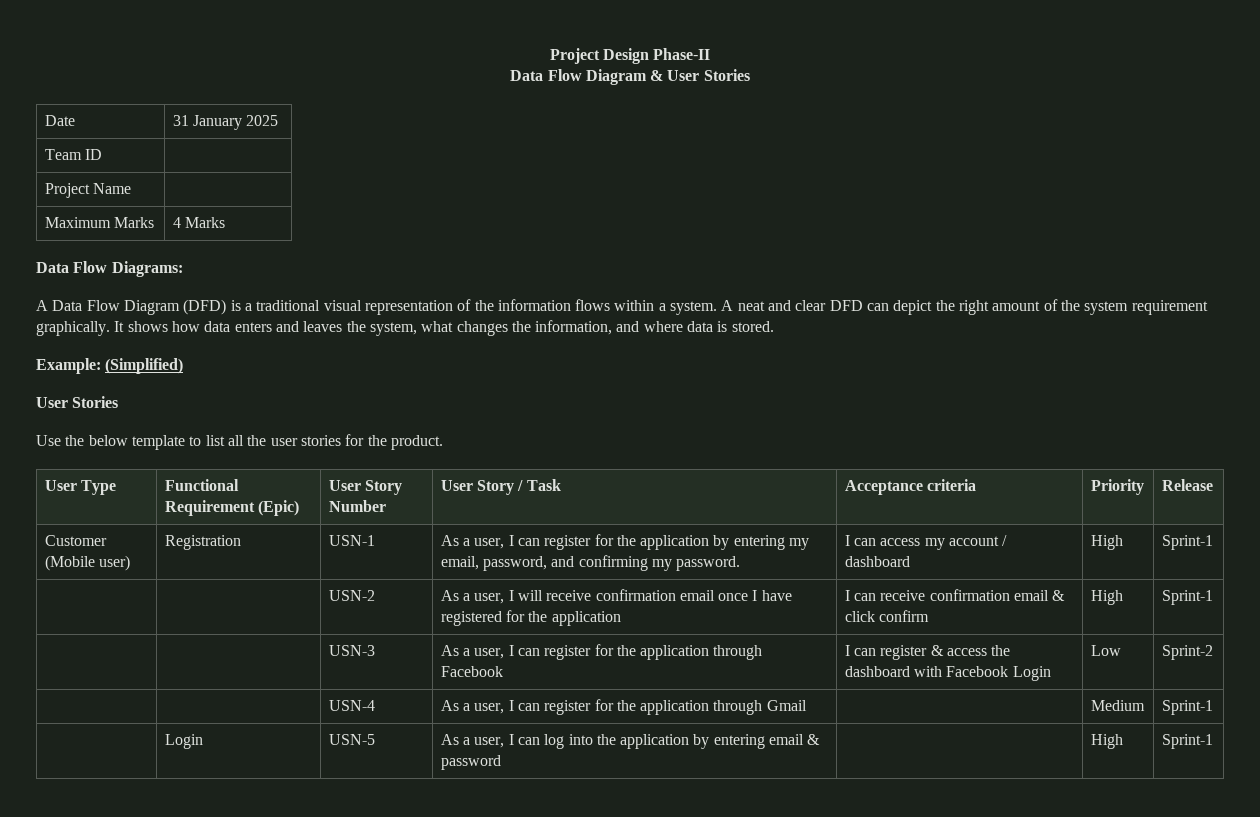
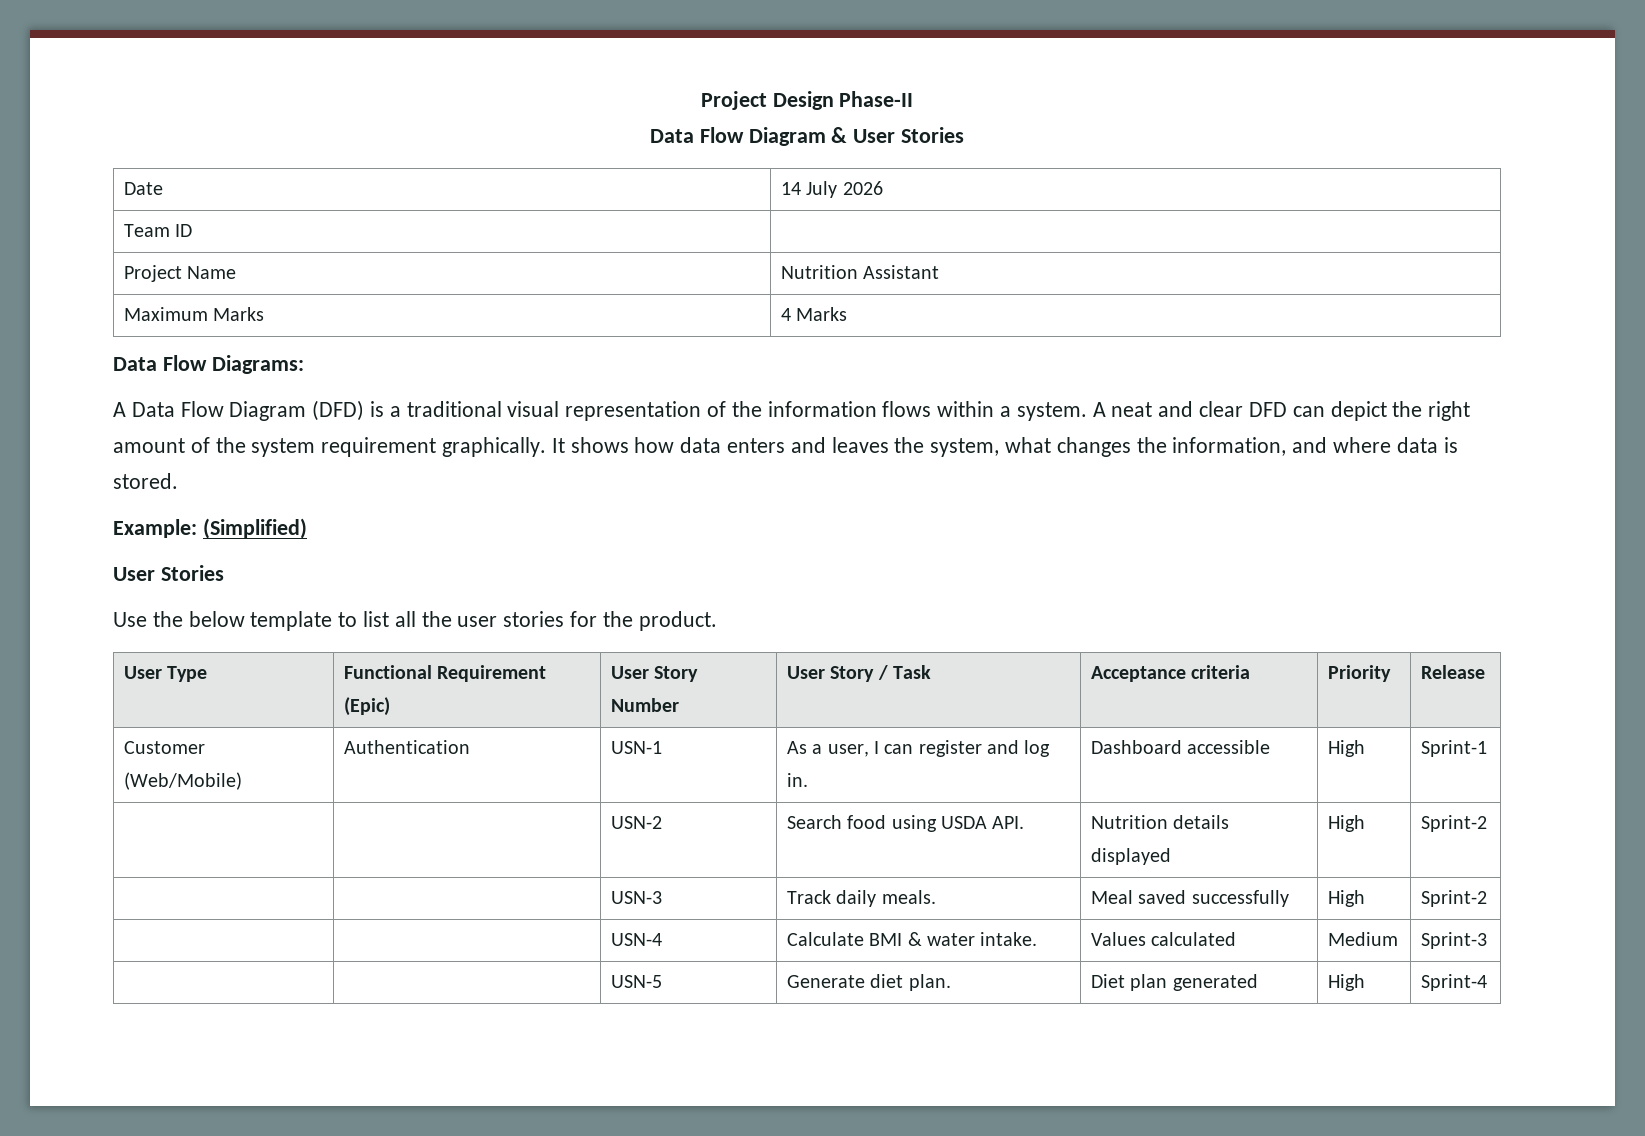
[172,115,279,130] 31 January 2025 -> [781,181,883,198] 14 July 2026
(131, 188) none -> [781,265,940,279] Nutrition Assistant
[44,555,130,571] [164,535,241,550] (Mobile user) | Registration -> [124,772,243,790] [344,740,471,754] (Web/Mobile) | Authentication
[594,534,810,550] [440,555,741,571] [844,535,1008,550] [844,556,910,567] [1090,535,1123,550] [1161,535,1213,550] [328,590,375,601] [440,589,792,604] [440,610,621,626] [844,589,1066,601] [844,610,929,622] [1090,590,1123,605] [1161,590,1213,605] for the application by entering my email, password, and confirming my password. | I can access my account / dashboard | High | Sprint-1 // | | USN-2 | As a user, I will receive confirmation email once I have registered for the application | I can receive confirmation email & click confirm | High | Sprint-1 -> [986,740,1051,757] [787,773,809,787] [1091,740,1271,754] [1328,740,1366,757] [1421,740,1488,757] [611,816,663,829] [787,815,1025,832] [1091,815,1230,829] [1091,848,1172,865] [1328,815,1366,832] [1421,815,1488,832] and log in. | Dashboard accessible | High | Sprint-1 // | | USN-2 | Search food using USDA API. | Nutrition details displayed | High | Sprint-2
[440,644,763,660] [440,666,503,677] [844,645,1011,660] [844,666,1051,681] [1090,645,1121,656] [1161,645,1213,660] [328,700,375,711] [440,699,807,715] As a user, I can register for the application through Facebook | I can register & access the dashboard with Facebook Login | Low | Sprint-2 // | | USN-4 | As a user, I can register for the application through Gmail | -> [787,890,936,907] [1091,890,1289,907] [1328,890,1366,907] [1421,890,1488,907] [611,933,663,946] [787,932,1038,946] [1091,932,1237,946] Track daily meals. | Meal saved successfully | High | Sprint-2 // | | USN-4 | Calculate BMI & water intake. | Values calculated
[1161,700,1213,715] [164,734,203,749] Sprint-1 // | Login -> [1421,932,1488,949] Sprint-3 // |
[440,734,821,749] [440,755,501,770] [1090,734,1123,749] [1161,734,1213,749] As a user, I can log into the application by entering email & password | | High | Sprint-1 -> [787,974,951,991] [1091,974,1258,991] [1328,974,1366,991] [1421,974,1488,991] Generate diet plan. | Diet plan generated | High | Sprint-4

